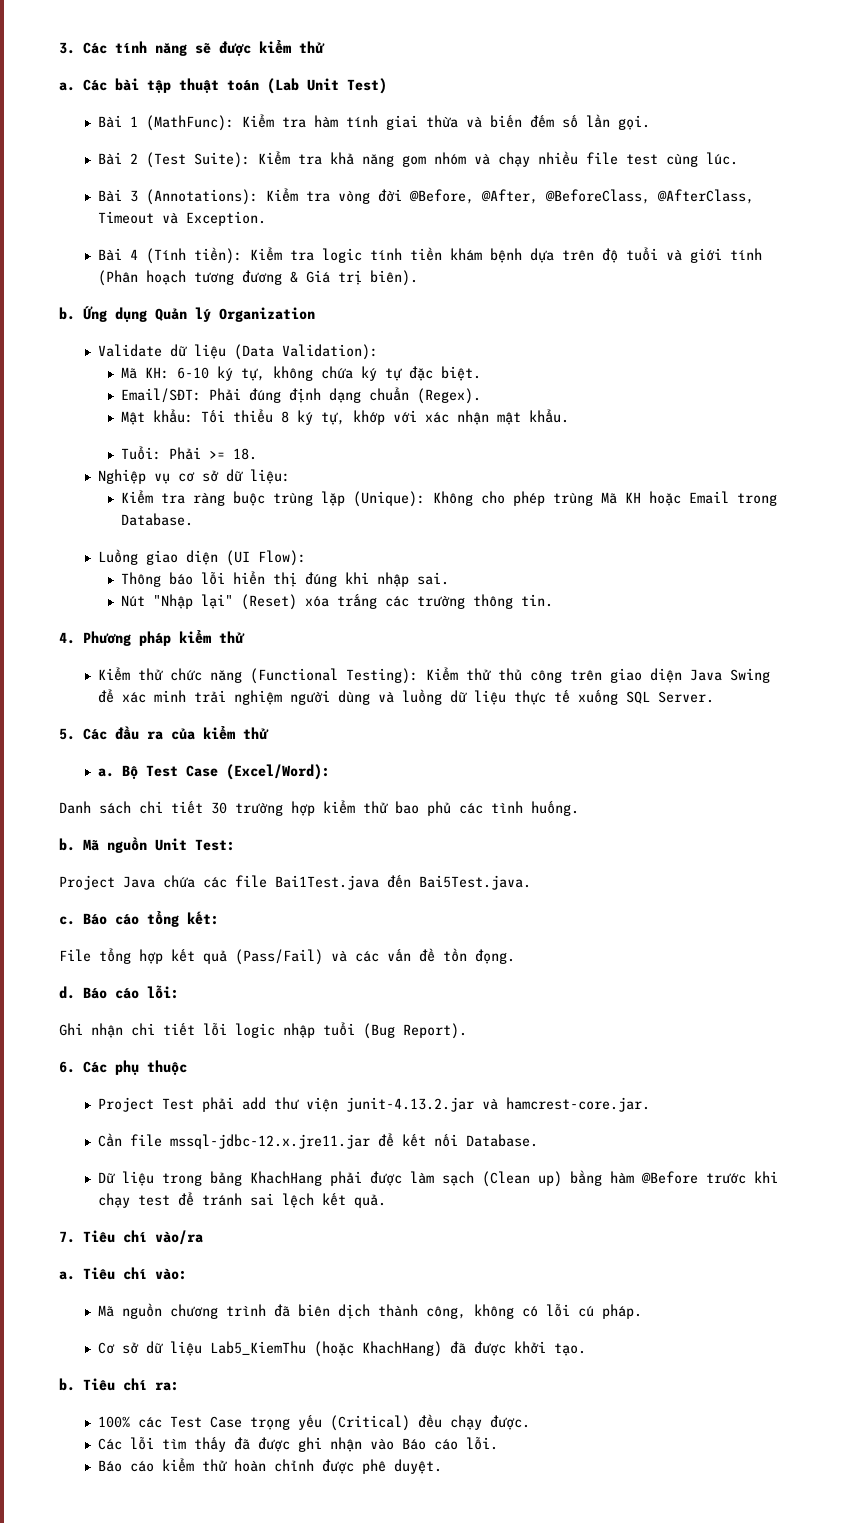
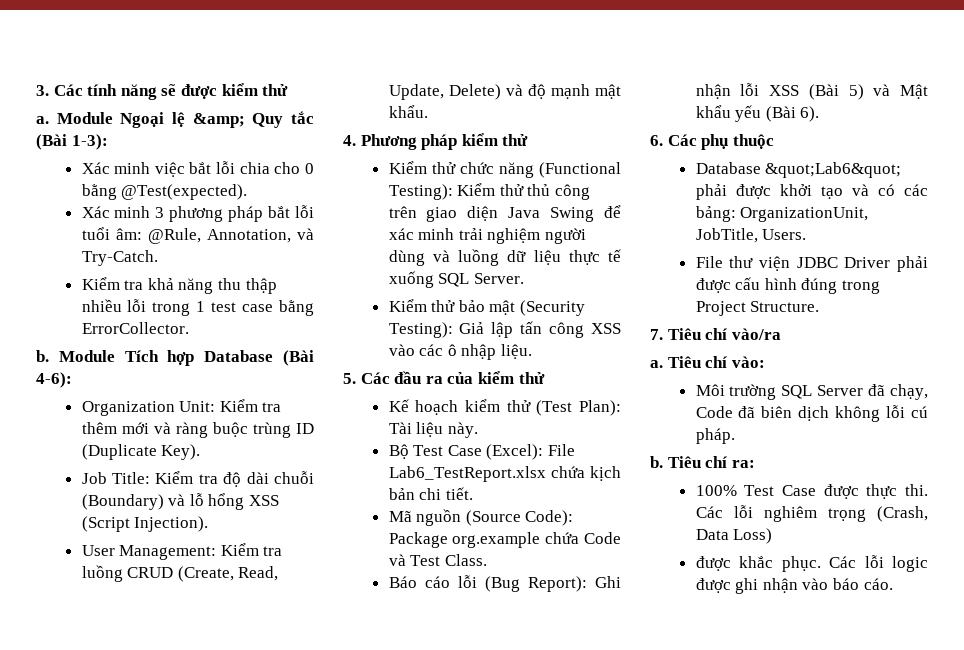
[83,78,387,94] [98,114,651,131] [98,151,739,168] [98,188,755,205] [98,211,267,226] [98,247,763,264] [98,270,419,286] [59,306,315,322] [98,344,379,360] [121,366,482,381] [121,387,482,404] [121,409,570,425] [121,446,258,460] [98,469,291,484] [121,490,778,507] [121,513,194,526] [98,549,307,566] [121,571,450,587] [121,593,554,610] Các bài tập thuật toán (Lab Unit Test) // Bài 1 (MathFunc): Kiểm tra hàm tính giai thừa và biến đếm số lần gọi. // Bài 2 (Test Suite): Kiểm tra khả năng gom nhóm và chạy nhiều file test cùng lúc. // Bài 3 (Annotations): Kiểm tra vòng đời @Before, @After, @BeforeClass, @AfterClass, Timeout và Exception. // Bài 4 (Tính tiền): Kiểm tra logic tính tiền khám bệnh dựa trên độ tuổi và giới tính (Phân hoạch tương đương & Giá trị biên). // b. Ứng dụng Quản lý Organization // Validate dữ liệu (Data Validation): // Mã KH: 6-10 ký tự, không chứa ký tự đặc biệt. // Email/SĐT: Phải đúng định dạng chuẩn (Regex). // Mật khẩu: Tối thiểu 8 ký tự, khớp với xác nhận mật khẩu. // Tuổi: Phải >= 18. // Nghiệp vụ cơ sở dữ liệu: // Kiểm tra ràng buộc trùng lặp (Unique): Không cho phép trùng Mã KH hoặc Email trong Database. // Luồng giao diện (UI Flow): // Thông báo lỗi hiển thị đúng khi nhập sai. // Nút "Nhập lại" (Reset) xóa trắng các trường thông tin. -> [56,111,314,128] [36,134,108,150] [81,161,314,177] [81,184,248,200] [81,205,314,222] [81,227,314,244] [81,250,158,266] [81,277,277,294] [81,299,314,316] [81,322,189,334] [36,350,314,366] [36,372,72,388] [81,399,282,416] [81,422,314,438] [81,444,201,460] [81,471,314,487] [81,493,279,510] [81,516,209,532] [81,543,283,560] [81,565,279,582] [388,84,621,100] [388,105,428,118] Module Ngoại lệ &amp; Quy tắc (Bài 1-3): // Xác minh việc bắt lỗi chia cho 0 bằng @Test(expected). // Xác minh 3 phương pháp bắt lỗi tuổi âm: @Rule, Annotation, và Try-Catch. // Kiểm tra khả năng thu thập nhiều lỗi trong 1 test case bằng ErrorCollector. // b. Module Tích hợp Database (Bài 4-6): // Organization Unit: Kiểm tra thêm mới và ràng buộc trùng ID (Duplicate Key). // Job Title: Kiểm tra độ dài chuỗi (Boundary) và lỗ hổng XSS (Script Injection). // User Management: Kiểm tra luồng CRUD (Create, Read, Update, Delete) và độ mạnh mật khẩu.
(715, 697) none -> [388,299,585,316] [388,321,621,338] [388,344,532,360] // Kiểm thử bảo mật (Security Testing): Giả lập tấn công XSS vào các ô nhập liệu.
[98,764,331,780] [59,800,579,816] [59,837,235,853] [59,875,531,890] [59,910,219,927] [59,948,515,965] [59,985,179,999] [59,1022,467,1039] [59,1060,187,1075] [98,1097,651,1112] [98,1133,539,1149] [98,1170,779,1187] [98,1192,387,1208] a. Bộ Test Case (Excel/Word): // Danh sách chi tiết 30 trường hợp kiểm thử bao phủ các tình huống. // b. Mã nguồn Unit Test: // Project Java chứa các file Bai1Test.java đến Bai5Test.java. // c. Báo cáo tổng kết: // File tổng hợp kết quả (Pass/Fail) và các vấn đề tồn đọng. // d. Báo cáo lỗi: // Ghi nhận chi tiết lỗi logic nhập tuổi (Bug Report). // 6. Các phụ thuộc // Project Test phải add thư viện junit-4.13.2.jar và hamcrest-core.jar. // Cần file mssql-jdbc-12.x.jre11.jar để kết nối Database. // Dữ liệu trong bảng KhachHang phải được làm sạch (Clean up) bằng hàm @Before trước khi chạy test để tránh sai lệch kết quả. -> [388,399,621,416] [388,422,478,438] [388,444,575,460] [388,466,621,482] [388,487,473,500] [388,509,574,526] [388,532,621,548] [388,554,487,566] [388,575,621,592] [695,83,928,100] [695,105,820,122] [650,134,774,150] [695,162,902,178] [695,184,928,200] [695,206,869,222] [695,228,807,243] [695,256,928,272] [695,277,880,294] [695,301,820,316] Kế hoạch kiểm thử (Test Plan): Tài liệu này. // Bộ Test Case (Excel): File Lab6_TestReport.xlsx chứa kịch bản chi tiết. // Mã nguồn (Source Code): Package org.example chứa Code và Test Class. // Báo cáo lỗi (Bug Report): Ghi nhận lỗi XSS (Bài 5) và Mật khẩu yếu (Bài 6). // 6. Các phụ thuộc // Database &quot;Lab6&quot; phải được khởi tạo và có các bảng: OrganizationUnit, JobTitle, Users. // File thư viện JDBC Driver phải được cấu hình đúng trong Project Structure.
[98,1303,643,1319] [98,1341,587,1357] Mã nguồn chương trình đã biên dịch thành công, không có lỗi cú pháp. // Cơ sở dữ liệu Lab5_KiemThu (hoặc KhachHang) đã được khởi tạo. -> [695,384,928,400] [695,405,928,422] [695,428,735,444] Môi trường SQL Server đã chạy, Code đã biên dịch không lỗi cú pháp.
[138,1414,531,1431] [98,1436,499,1452] [98,1458,443,1474] các Test Case trọng yếu (Critical) đều chạy được. // Các lỗi tìm thấy đã được ghi nhận vào Báo cáo lỗi. // Báo cáo kiểm thử hoàn chỉnh được phê duyệt. -> [744,484,928,499] [695,505,928,522] [695,528,773,544] [695,555,928,572] [695,578,893,594] Test Case được thực thi. Các lỗi nghiêm trọng (Crash, Data Loss) // được khắc phục. Các lỗi logic được ghi nhận vào báo cáo.

